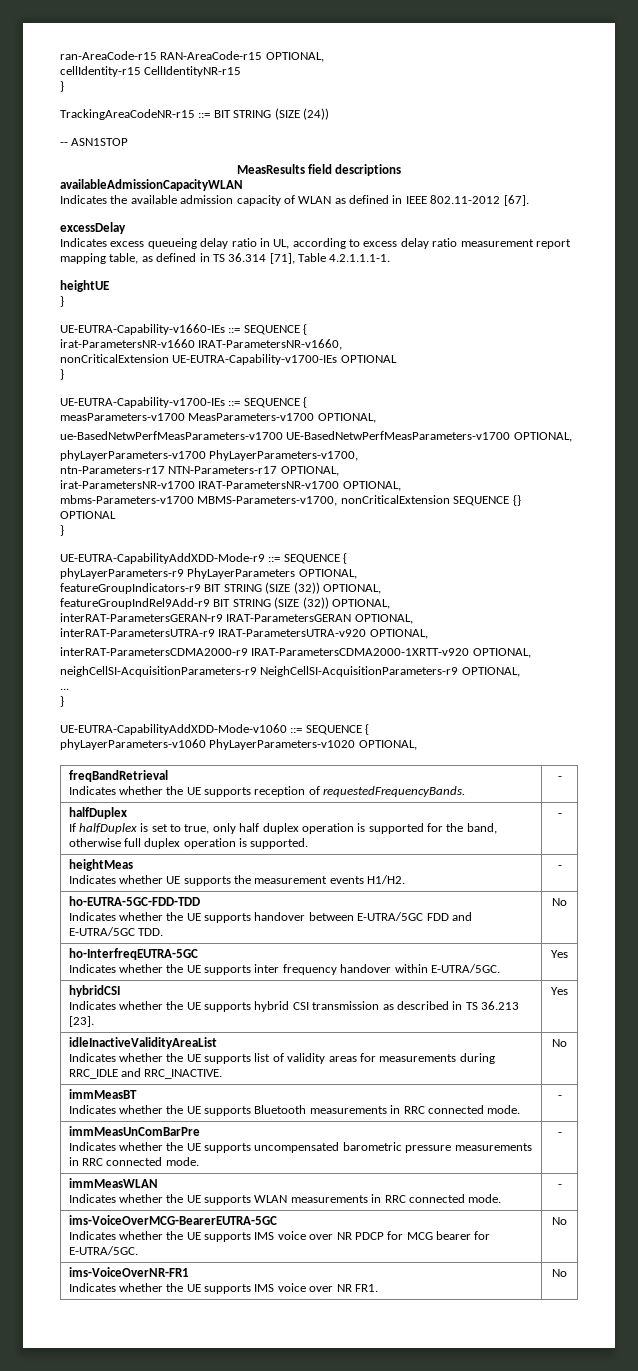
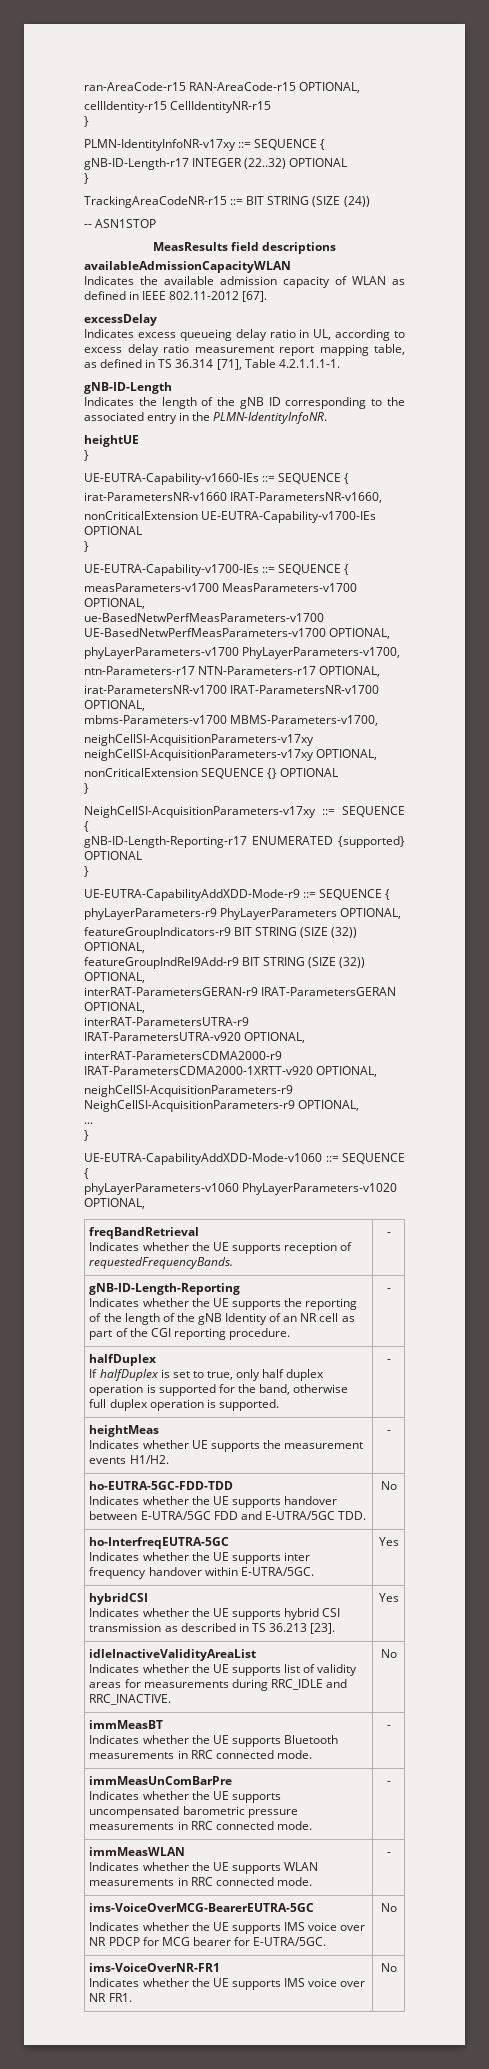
(64, 86) none -> [84,139,326,151] [84,158,348,170] [84,173,89,184] // PLMN-IdentityInfoNR-v17xy ::= SEQUENCE { // gNB-ID-Length-r17 INTEGER (22..32) OPTIONAL // }
(391, 258) none -> [84,382,172,394] [84,397,405,409] [84,412,328,424] // gNB-ID-Length // Indicates the length of the gNB ID corresponding to the associated entry in the PLMN-IdentityInfoNR.
(338, 501) none -> [84,734,314,746] [84,749,378,761] // neighCellSI-AcquisitionParameters-v17xy neighCellSI-AcquisitionParameters-v17xy OPTIONAL, //
(64, 530) none -> [84,806,405,818] [84,821,89,832] [84,836,405,848] [84,851,142,860] [84,866,89,877] // NeighCellSI-AcquisitionParameters-v17xy ::= SEQUENCE { // gNB-ID-Length-Reporting-r17 ENUMERATED {supported} OPTIONAL // }
(562, 778) none -> [89,1283,241,1295] [89,1298,358,1310] [89,1313,355,1325] [89,1328,290,1340] [386,1288,391,1292] // gNB-ID-Length-Reporting // Indicates whether the UE supports the reporting of the length of the gNB Identity of an NR cell as part of the CGI reporting procedure. | -

